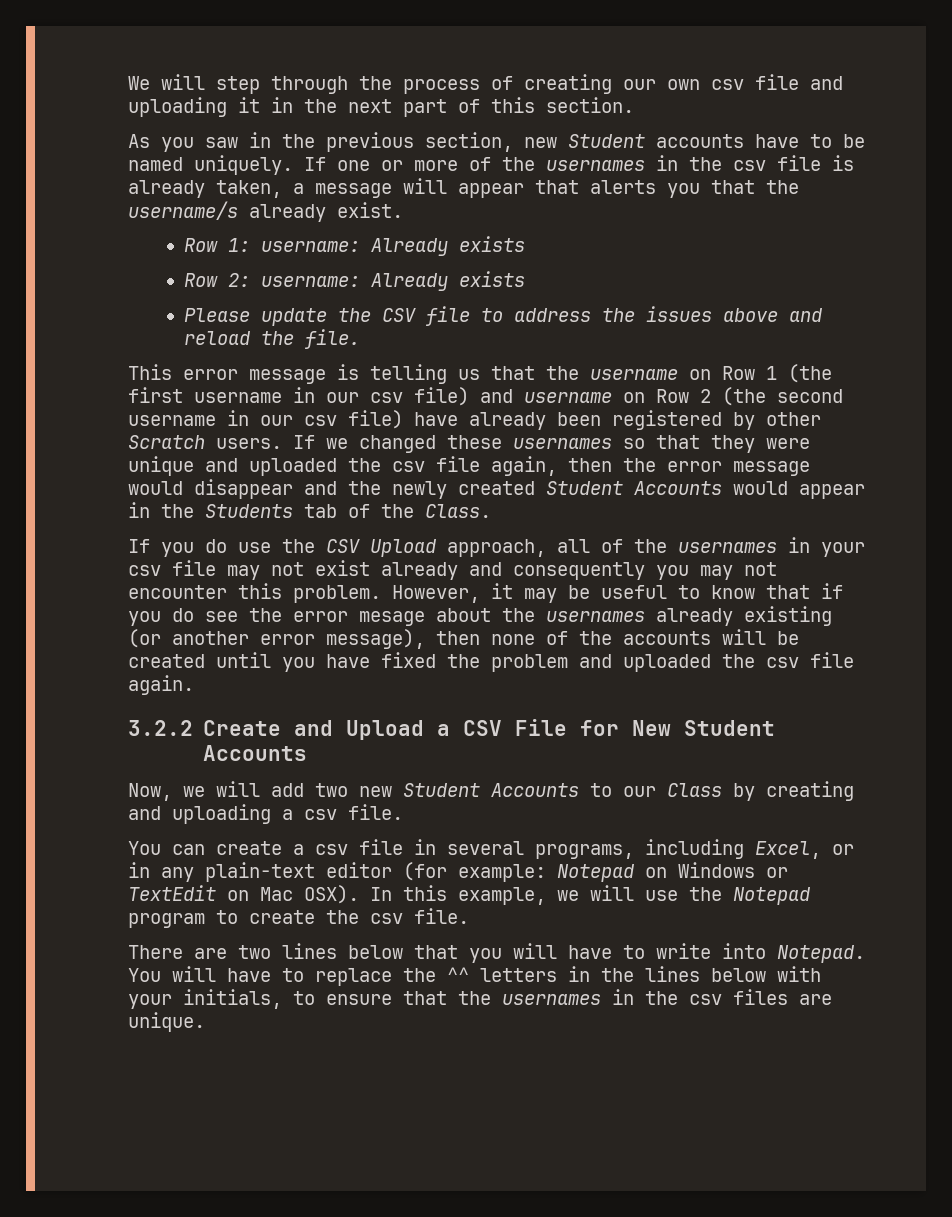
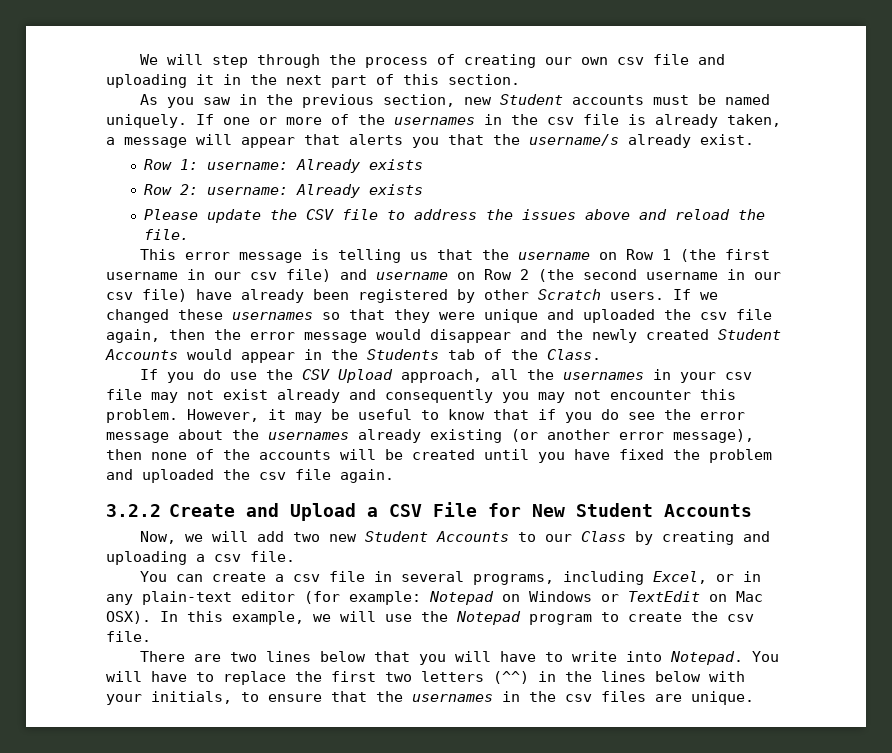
[755,134,832,148] have to -> [652,95,689,105] must
[601,539,623,553] of -> (518, 374) none
[359,611,425,626] mesage -> [106,432,169,443] message
[447,967,557,982] ^^ letters -> [331,671,529,684] first two letters (^^)

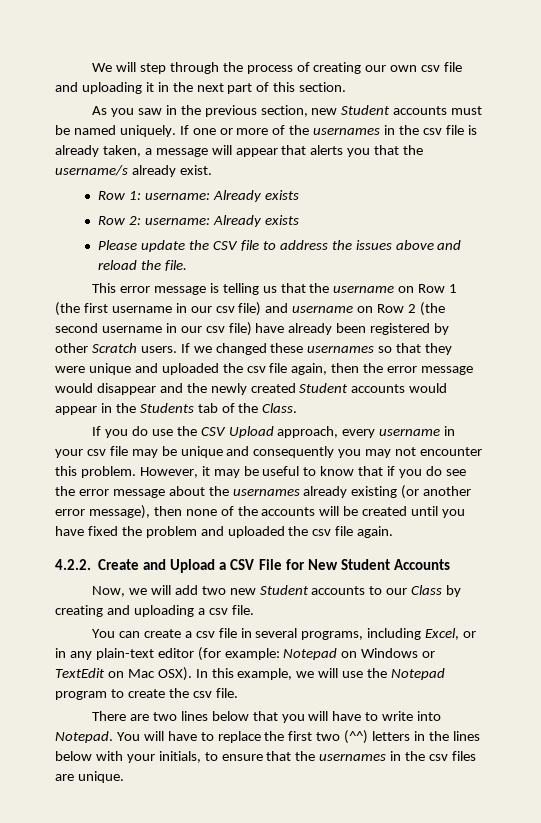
[105,349,178,360] Accounts -> [351,384,406,393] accounts
[490,369,644,380] all the usernames -> [342,428,441,438] every username
[187,389,340,403] not exist already -> [161,446,223,458] be unique
[106,504,161,517] 3.2.2 -> [55,559,91,570] 4.2.2.
[435,531,509,542] Accounts -> [311,586,366,595] accounts
[421,671,529,684] letters (^^) -> [344,730,411,744] (^^) letters

